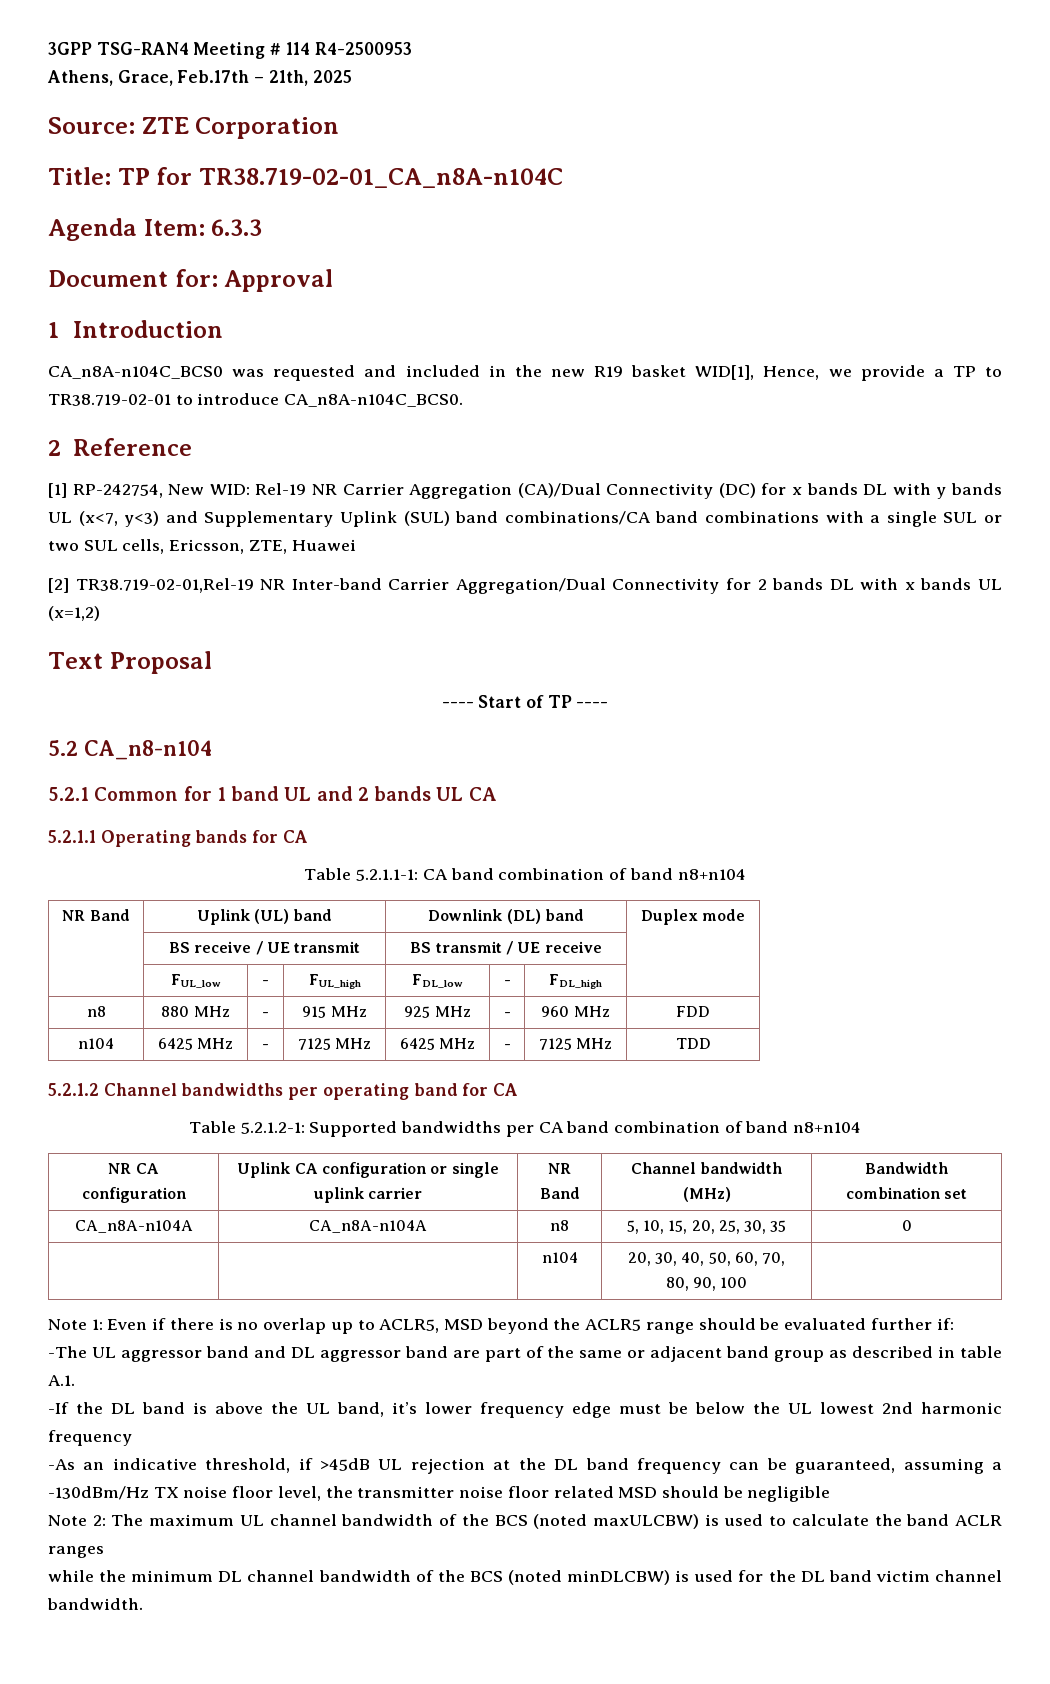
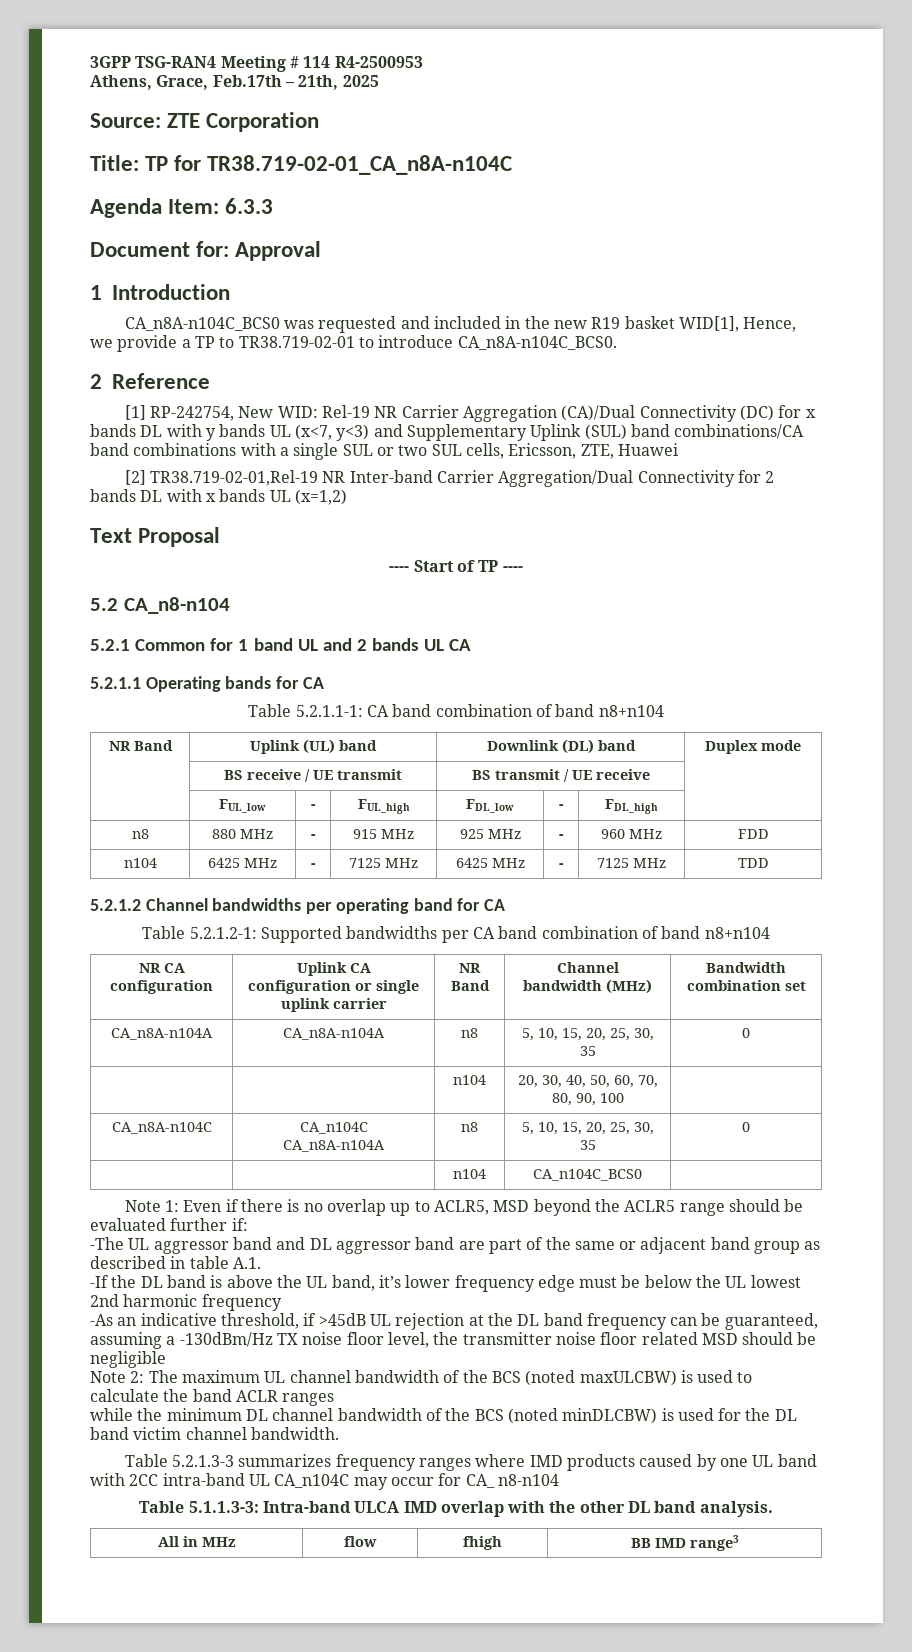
(748, 1282) none -> [111,1122,212,1134] [299,1122,368,1134] [283,1140,385,1152] [461,1122,478,1132] [521,1122,654,1135] [579,1140,596,1150] [742,1122,750,1132] [453,1169,486,1179] [533,1169,642,1181] // CA_n8A-n104C | CA_n104C // CA_n8A-n104A | n8 | 5, 10, 15, 20, 25, 30, 35 | 0 // | | n104 | CA_n104C_BCS0 |
(143, 1604) none -> [124,1454,817,1471] [90,1473,559,1490] [139,1501,773,1517] [157,1536,236,1547] [344,1536,377,1547] [463,1536,502,1550] [630,1535,739,1551] // Table 5.2.1.3-3 summarizes frequency ranges where IMD products caused by one UL band with 2CC intra-band UL CA_n104C may occur for CA_ n8-n104 // Table 5.1.1.3-3: Intra-band ULCA IMD overlap with the other DL band analysis. // All in MHz | flow | fhigh | BB IMD range3

